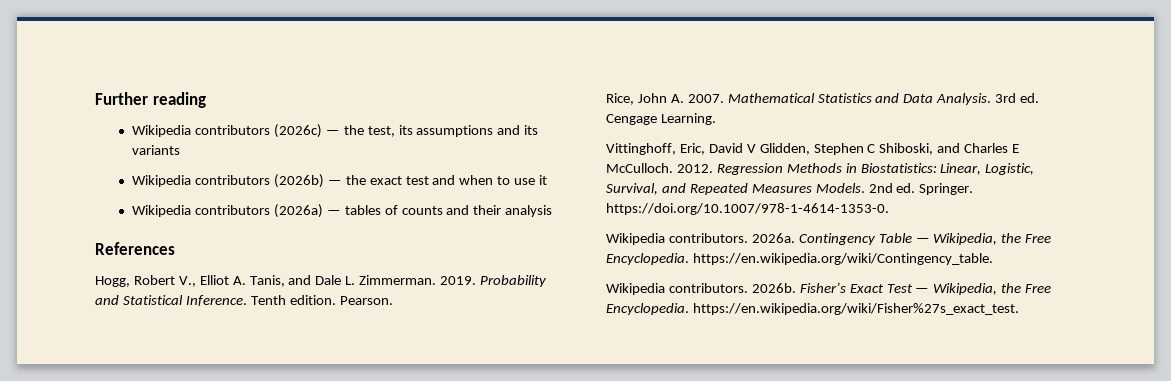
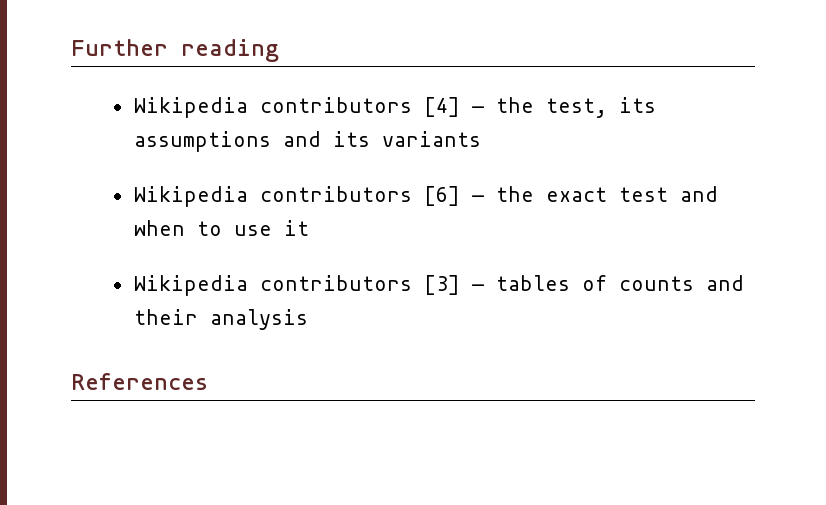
[273,124,322,138] (2026c) -> [423,97,460,117] [4]
[273,174,324,188] (2026b) -> [423,186,460,206] [6]
[273,204,323,218] (2026a) -> [423,275,460,295] [3]
[95,275,548,287] [95,295,393,306] [606,93,1040,105] [606,113,716,125] [606,143,1020,155] [606,163,1035,175] [606,183,974,195] [606,203,889,215] [606,233,1052,245] [606,253,993,265] [606,282,1052,295] [606,303,1019,315] // Hogg, Robert V., Elliot A. Tanis, and Dale L. Zimmerman. 2019. Probability and Statistical Inference. Tenth edition. Pearson. // Rice, John A. 2007. Mathematical Statistics and Data Analysis. 3rd ed. Cengage Learning. // Vittinghoff, Eric, David V Glidden, Stephen C Shiboski, and Charles E McCulloch. 2012. Regression Methods in Biostatistics: Linear, Logistic, Survival, and Repeated Measures Models. 2nd ed. Springer. https://doi.org/10.1007/978-1-4614-1353-0. // Wikipedia contributors. 2026a. Contingency Table — Wikipedia, the Free Encyclopedia. https://en.wikipedia.org/wiki/Contingency_table. // Wikipedia contributors. 2026b. Fisher’s Exact Test — Wikipedia, the Free Encyclopedia. https://en.wikipedia.org/wiki/Fisher%27s_exact_test. -> (208, 381) none

